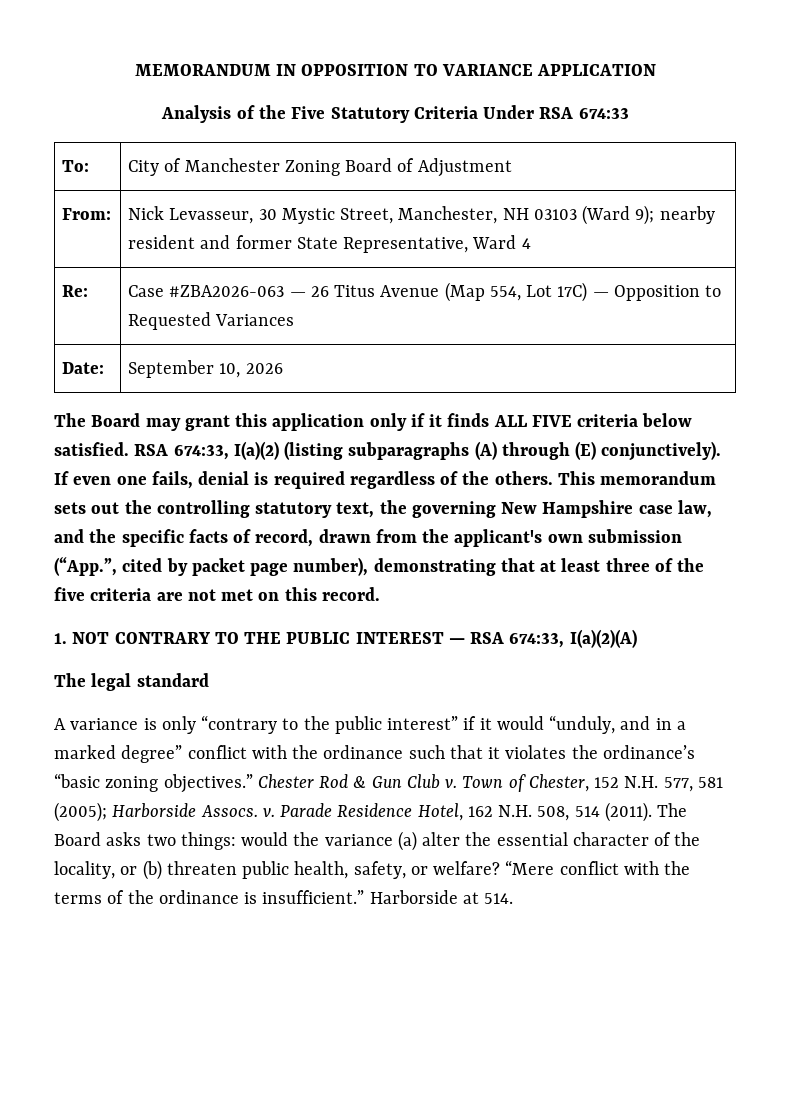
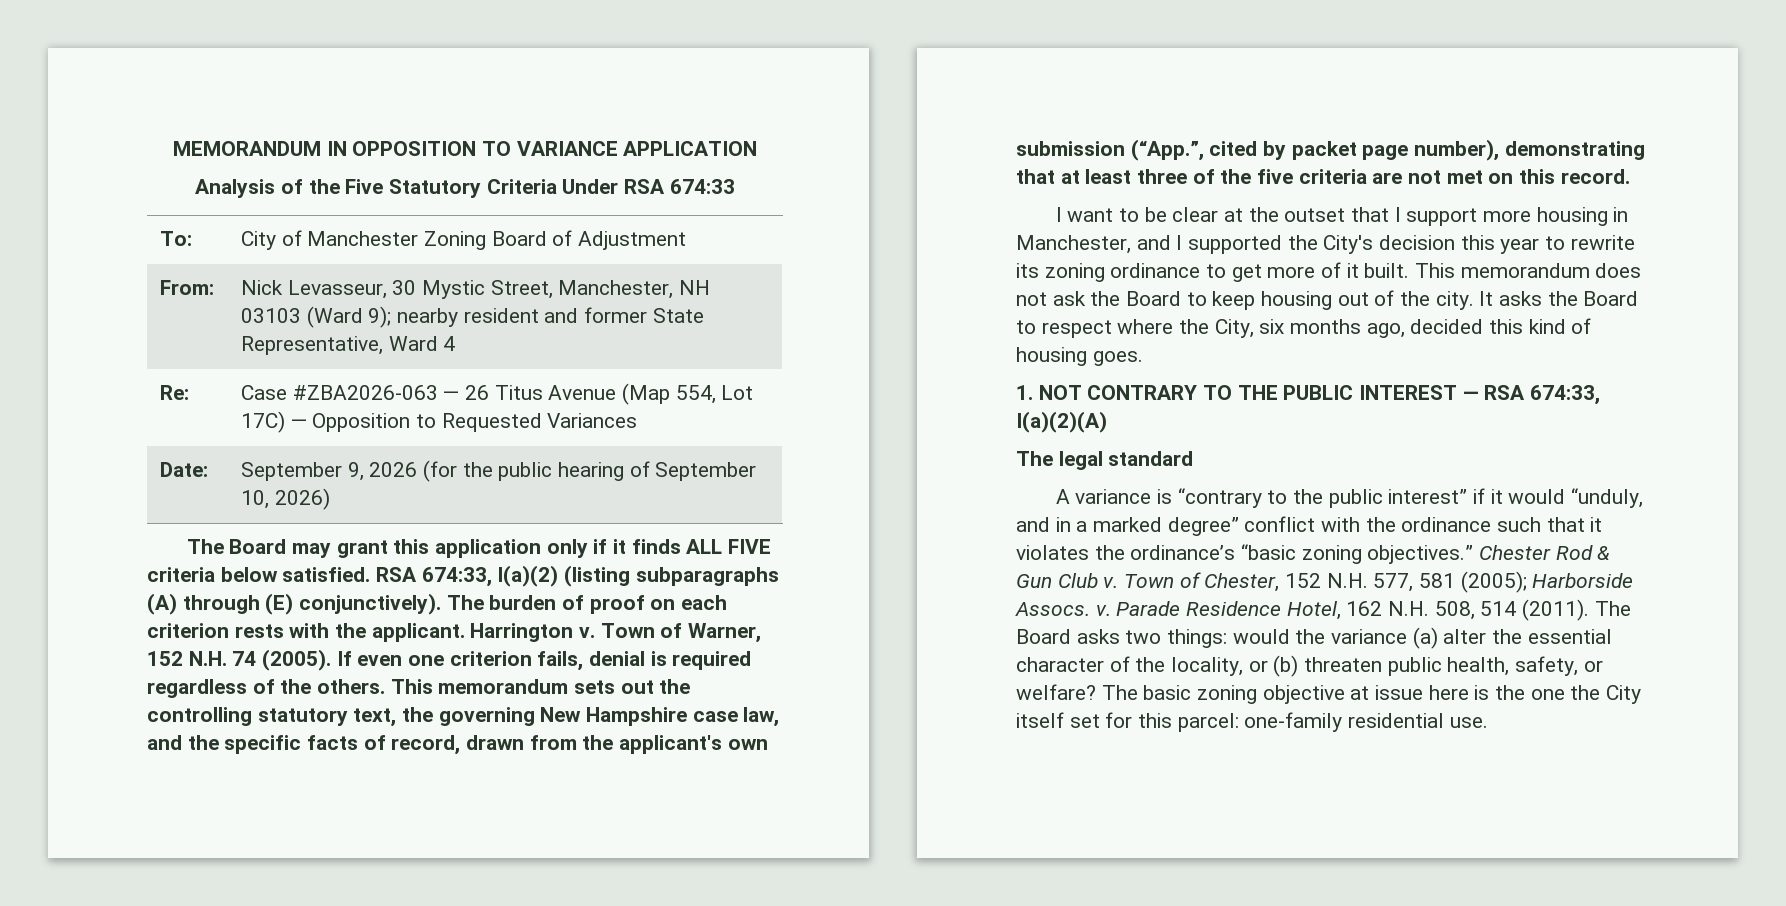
[219,363,283,378] 10, 2026 -> [347,460,757,482] [241,488,330,510] 9, 2026 (for the public hearing of September 10, 2026)
(722, 451) none -> [446,595,728,614] [147,623,762,643] [147,649,332,671] The burden of proof on each criterion rests with the applicant. Harrington v. Town of Warner, 152 N.H. 74 (2005).
(147, 480) none -> [449,651,532,666] criterion
(380, 594) none -> [1055,207,1629,226] [1016,235,1635,254] [1016,262,1642,282] [1016,290,1639,310] [1016,318,1592,338] [1016,347,1143,366] // I want to be clear at the outset that I support more housing in Manchester, and I supported the City's decision this year to rewrite its zoning ordinance to get more of it built. This memorandum does not ask the Board to keep housing out of the city. It asks the Board to respect where the City, six months ago, decided this kind of housing goes.
[161,716,196,734] only -> (1172, 496) none
[505,860,691,875] [54,890,514,904] “Mere conflict with the terms of the ordinance is insufficient.” Harborside at 514. -> [1101,685,1642,704] [1016,712,1488,732] The basic zoning objective at issue here is the one the City itself set for this parcel: one-family residential use.

